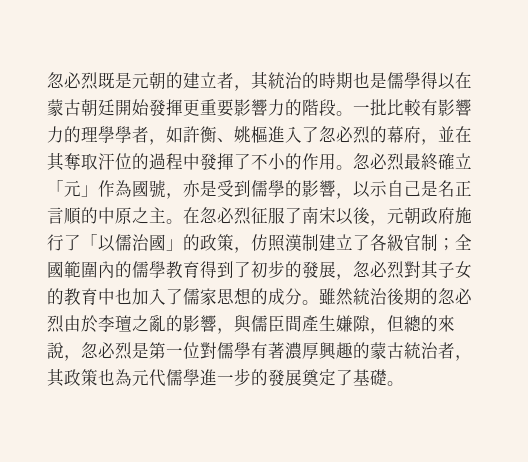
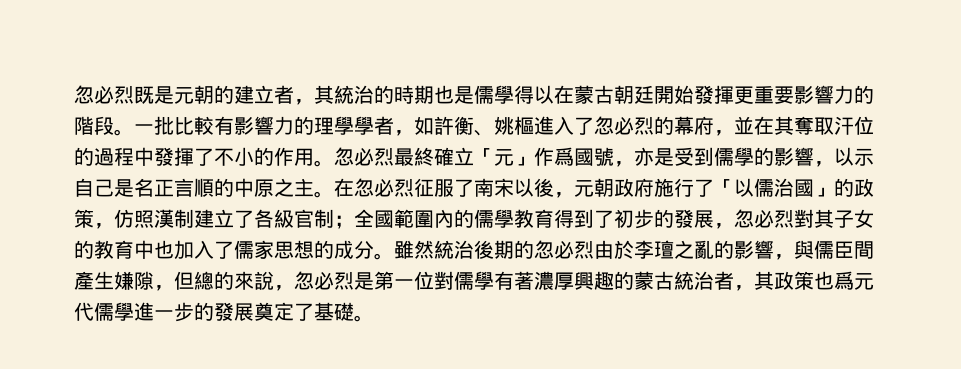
[115,180,132,197] 為 -> [554,147,574,166] 爲
[115,369,132,386] 為 -> [834,271,854,290] 爲

